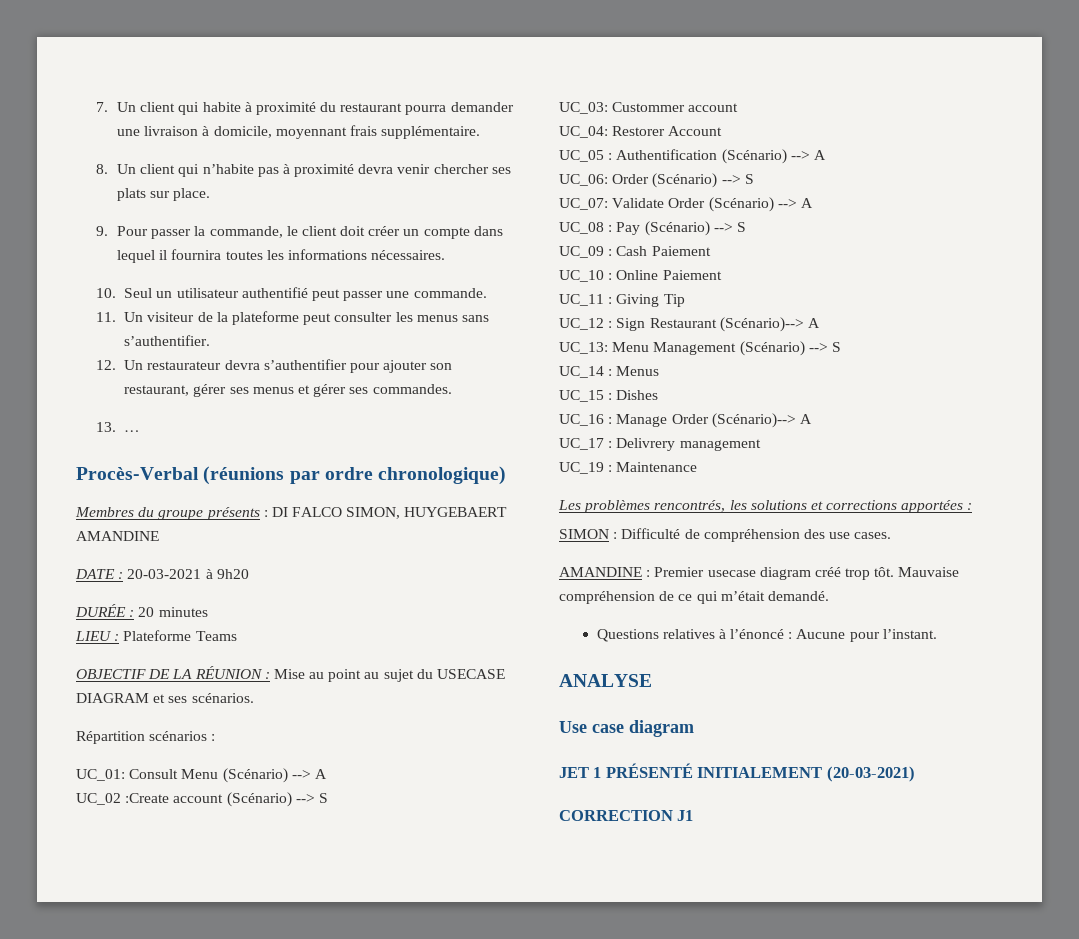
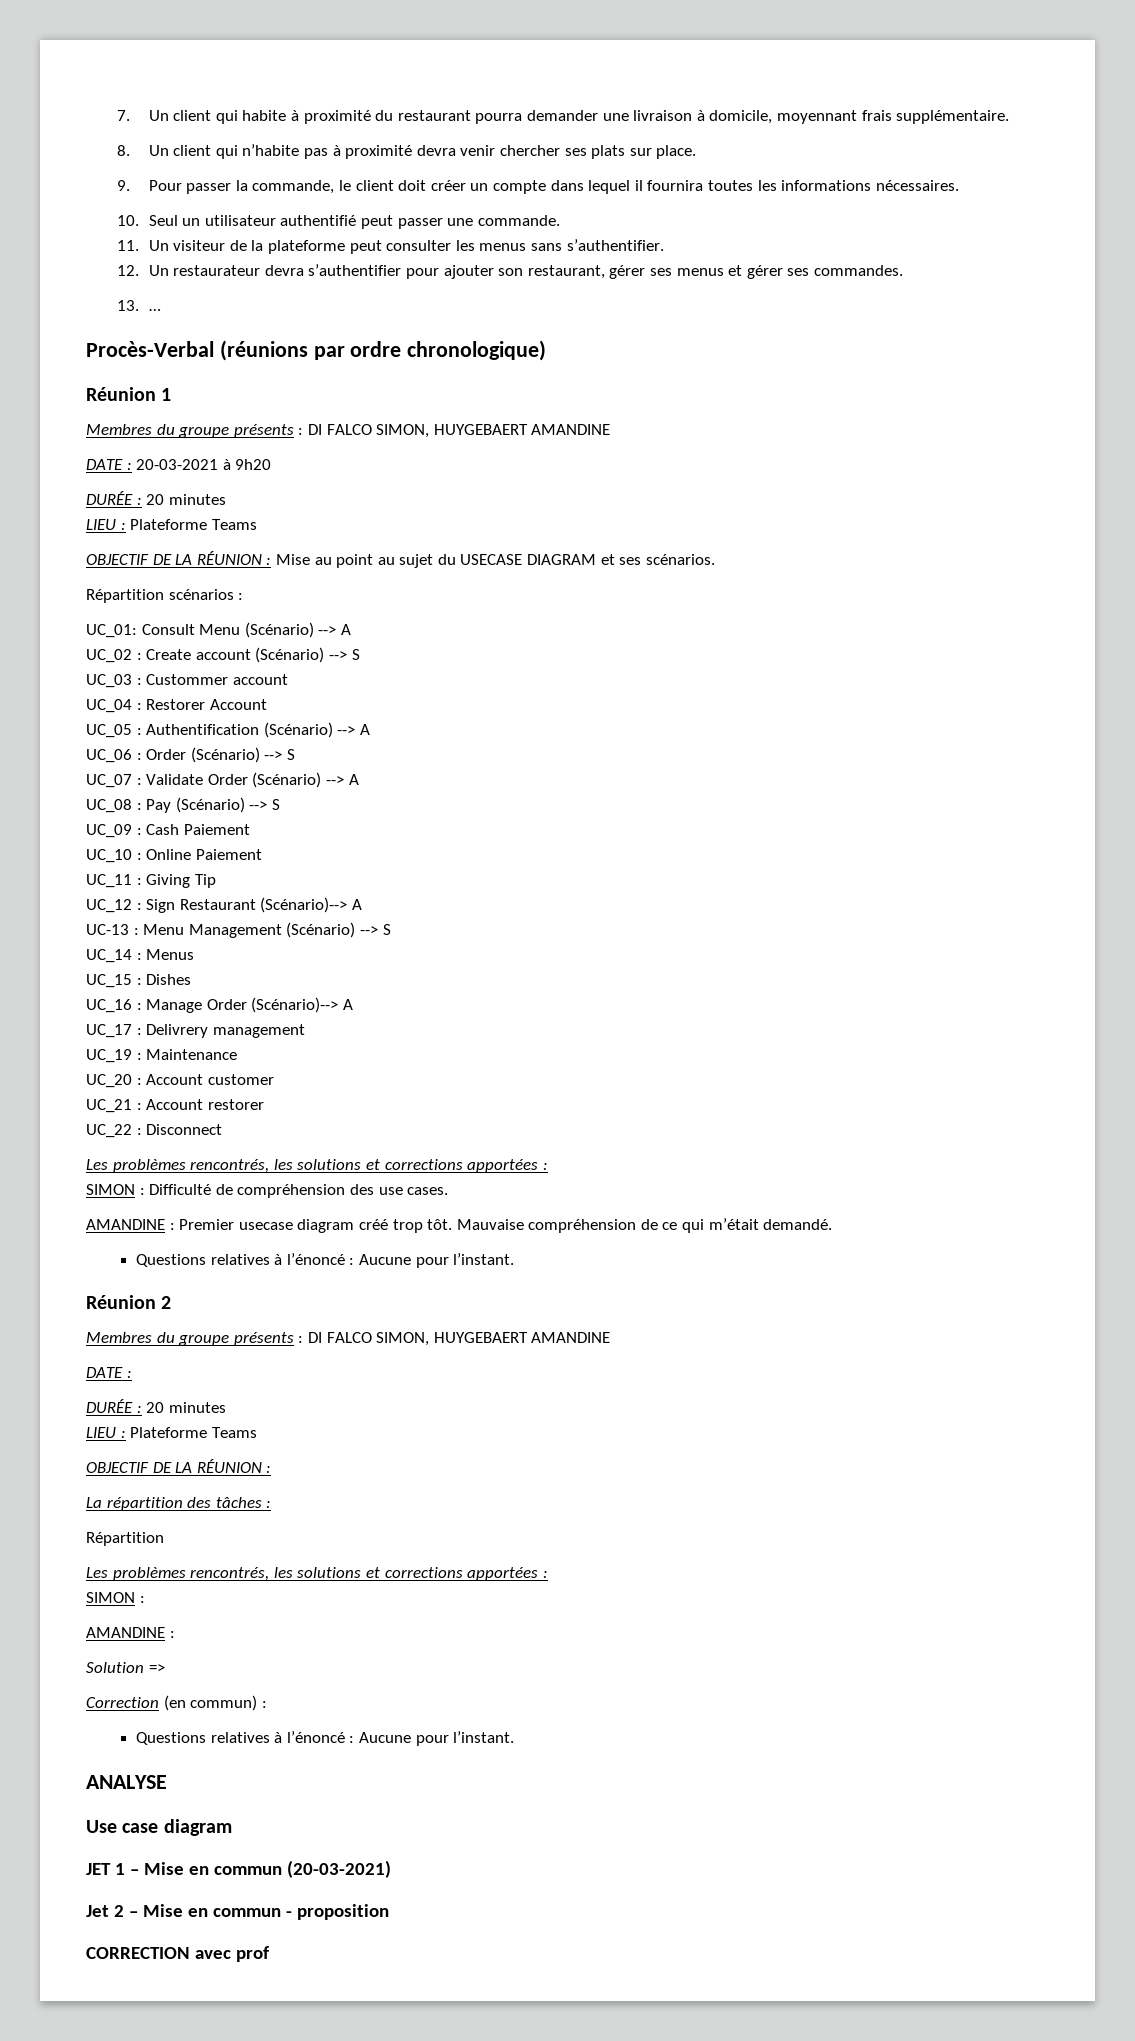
(507, 475) none -> [86,387,172,401] // Réunion 1
[125,793,170,803] :Create -> [136,649,192,660] : Create
[559,102,608,114] UC_03: -> [86,674,142,688] UC_03 :
[559,126,608,138] UC_04: -> [86,699,142,713] UC_04 :
[559,174,608,186] UC_06: -> [86,749,142,763] UC_06 :
[559,198,608,210] UC_07: -> [86,774,142,788] UC_07 :
[559,342,608,354] UC_13: -> [86,924,139,935] UC-13 :
(698, 467) none -> [86,1074,274,1088] [86,1099,264,1113] [86,1124,223,1138] // UC_20 : Account customer // UC_21 : Account restorer // UC_22 : Disconnect
(937, 634) none -> [86,1295,172,1309] [86,1332,611,1346] [86,1367,132,1378] [86,1399,226,1413] [86,1427,257,1438] [86,1459,272,1473] [86,1497,272,1511] [86,1532,164,1546] [86,1567,548,1581] [86,1592,145,1603] [86,1627,175,1638] [86,1662,165,1673] [86,1695,267,1711] [136,1731,515,1746] // Réunion 2 // Membres du groupe présents : DI FALCO SIMON, HUYGEBAERT AMANDINE // DATE : // DURÉE : 20 minutes // LIEU : Plateforme Teams // OBJECTIF DE LA RÉUNION : // La répartition des tâches : // Répartition // Les problèmes rencontrés, les solutions et corrections apportées : // SIMON : // AMANDINE : // Solution => // Correction (en commun) : // Questions relatives à l’énoncé : Aucune pour l’instant.
[605,763,915,782] PRÉSENTÉ INITIALEMENT (20-03-2021) -> [129,1860,391,1878] [86,1904,389,1920] – Mise en commun (20-03-2021) // Jet 2 – Mise en commun - proposition
[677,810,694,821] J1 -> [194,1946,269,1962] avec prof

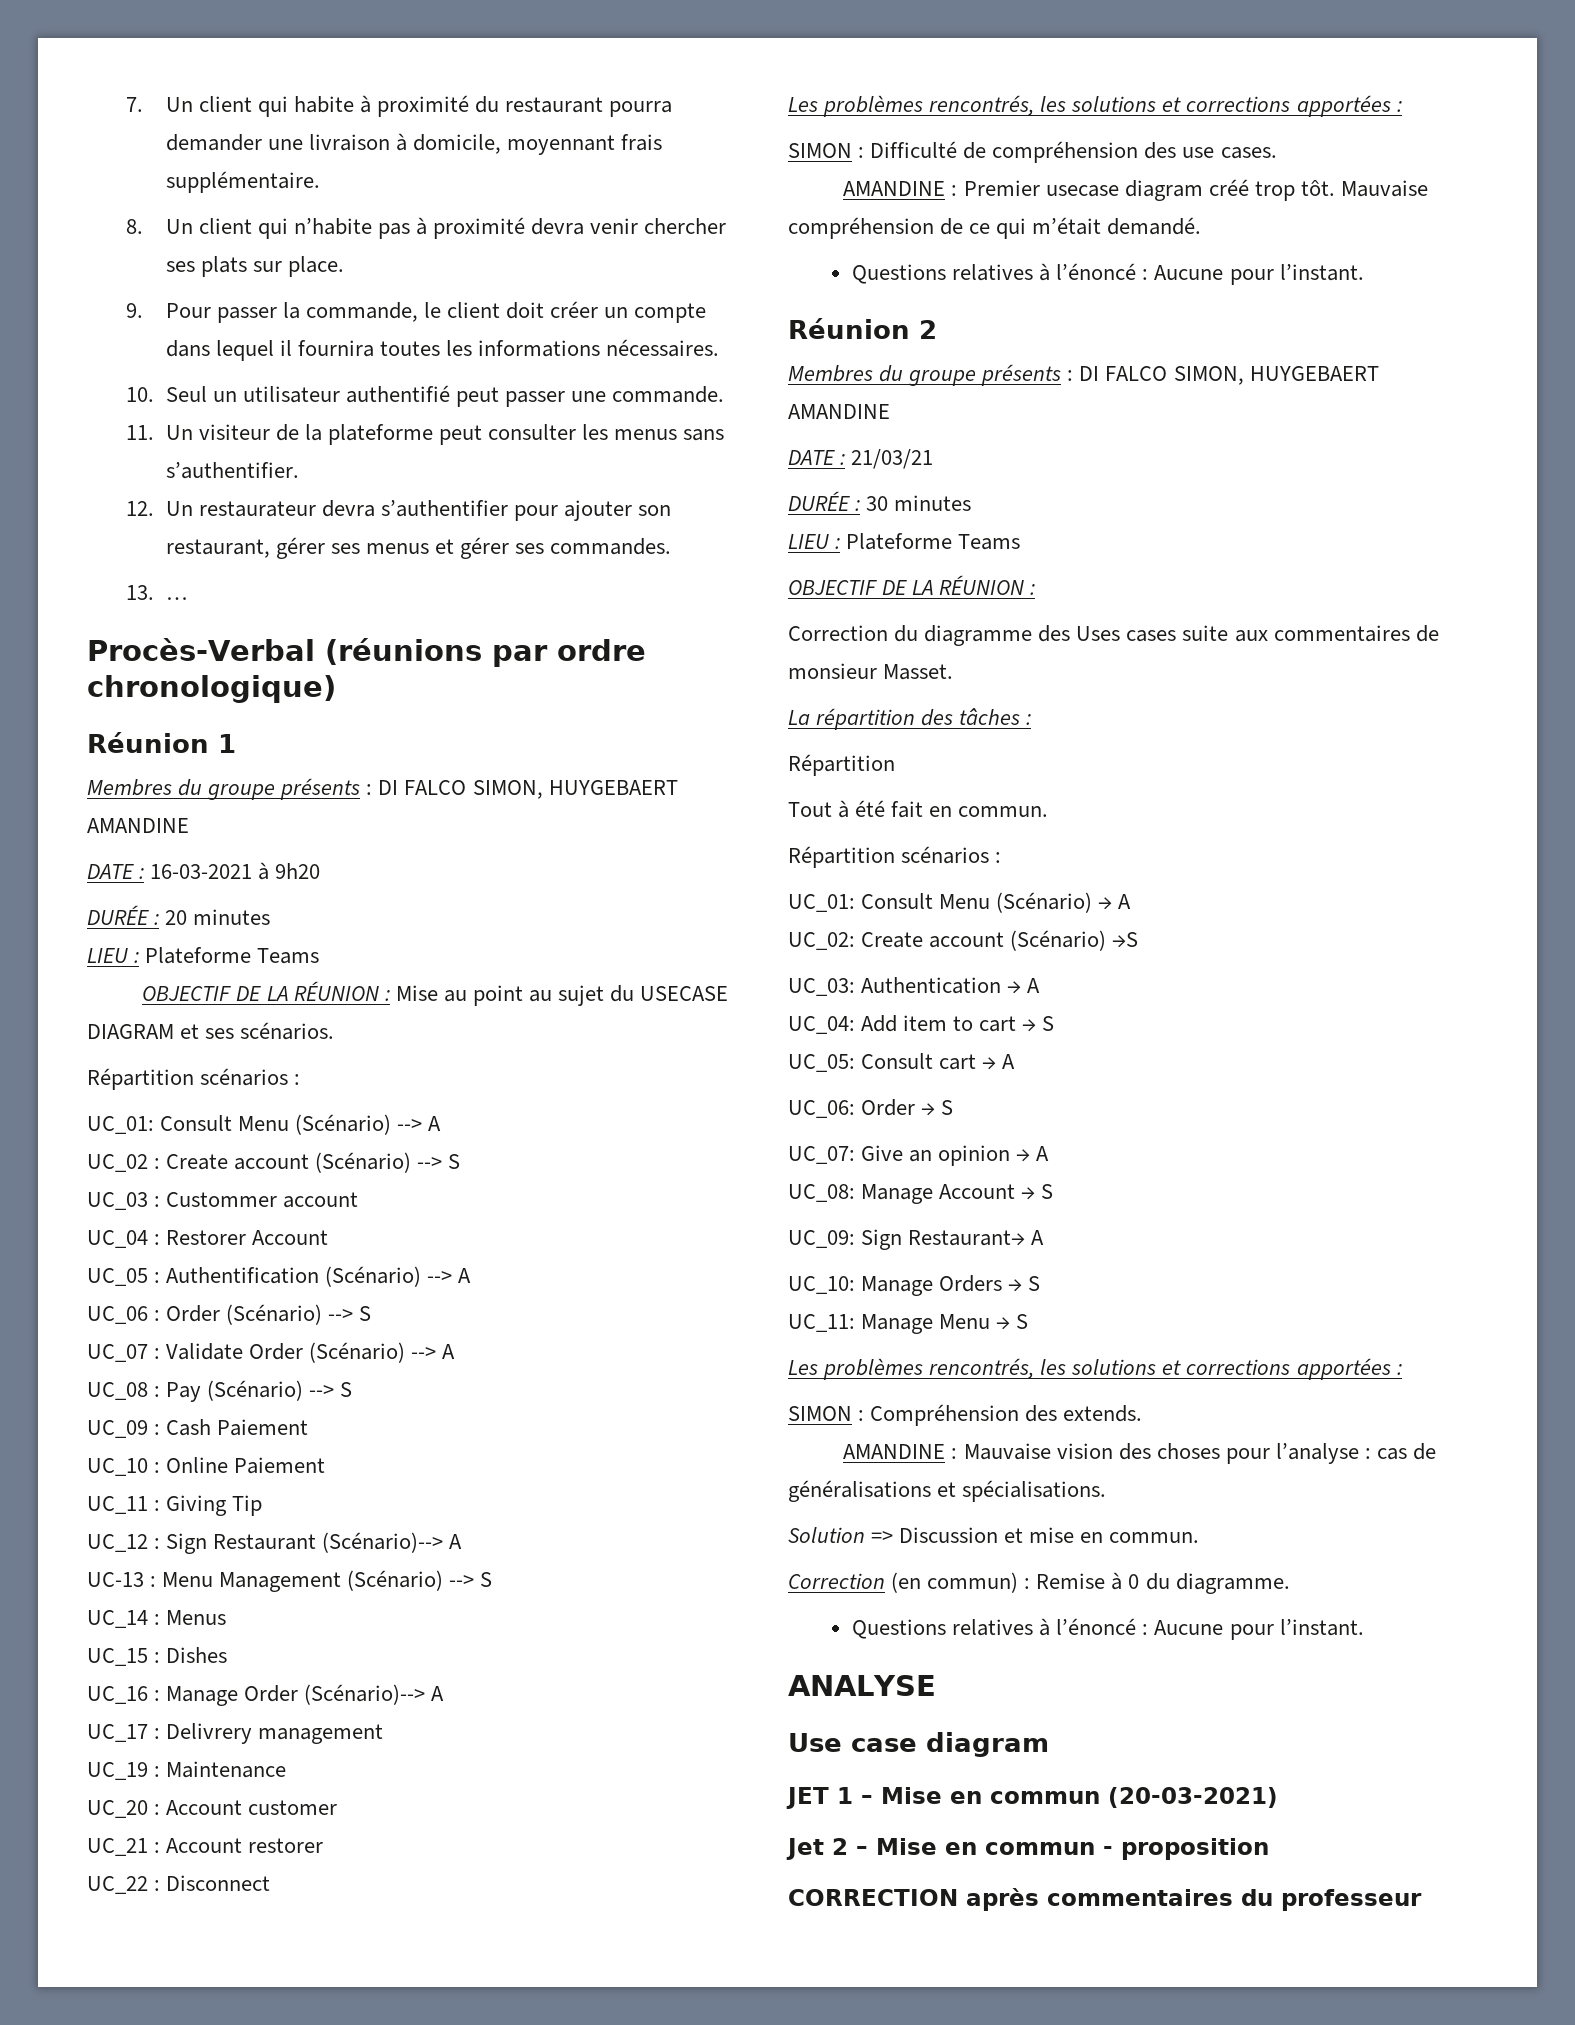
[136,459,219,470] 20-03-2021 -> [150,864,253,879] 16-03-2021
[86,1399,165,1413] // DURÉE : 20 -> [851,449,934,469] [788,491,889,511] 21/03/21 // DURÉE : 30
(272, 1469) none -> [788,625,1439,646] [788,663,954,680] // Correction du diagramme des Uses cases suite aux commentaires de monsieur Masset.
(164, 1539) none -> [788,800,1049,818] [788,846,1002,868] [788,892,1132,913] [788,930,1139,951] [788,977,1041,996] [788,1015,1055,1034] [788,1053,1016,1072] [788,1099,954,1118] [788,1145,1050,1166] [788,1184,1054,1204] [788,1229,1045,1250] [788,1275,1041,1296] [788,1314,1029,1334] // Tout à été fait en commun. // Répartition scénarios : // UC_01: Consult Menu (Scénario) → A // UC_02: Create account (Scénario) →S // UC_03: Authentication → A // UC_04: Add item to cart → S // UC_05: Consult cart → A // UC_06: Order → S // UC_07: Give an opinion → A // UC_08: Manage Account → S // UC_09: Sign Restaurant→ A // UC_10: Manage Orders → S // UC_11: Manage Menu → S
[86,1627,175,1638] [86,1662,165,1673] // AMANDINE : // Solution => -> [870,1404,1143,1426] [843,1443,1437,1464] [788,1480,1107,1502] [788,1527,1200,1543] Compréhension des extends. // AMANDINE : Mauvaise vision des choses pour l’analyse : cas de généralisations et spécialisations. // Solution => Discussion et mise en commun.
(267, 1704) none -> [1036,1572,1290,1594] Remise à 0 du diagramme.
[194,1946,269,1962] avec prof -> [966,1888,1422,1911] après commentaires du professeur

